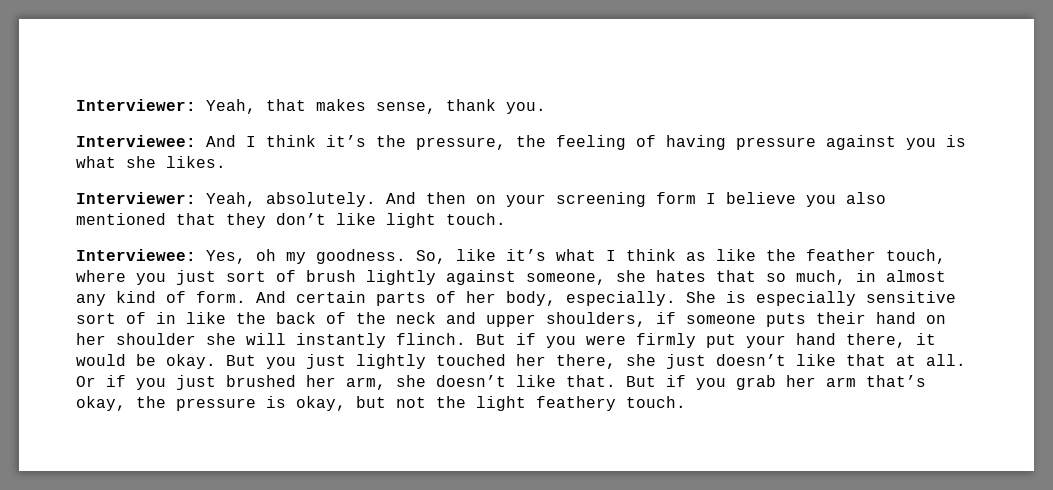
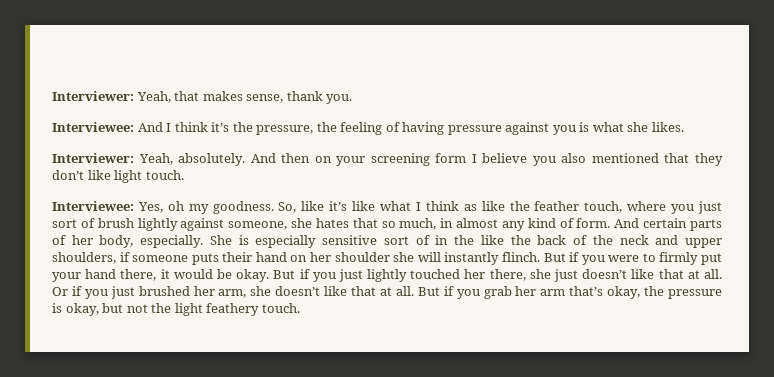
(546, 255) none -> [352,201,376,211] like
(176, 318) none -> [454,235,475,245] the
(626, 340) none -> [642,253,656,262] to
(256, 360) none -> [299,269,310,279] if
[566,375,616,387] that. -> [351,286,414,296] that at all.

